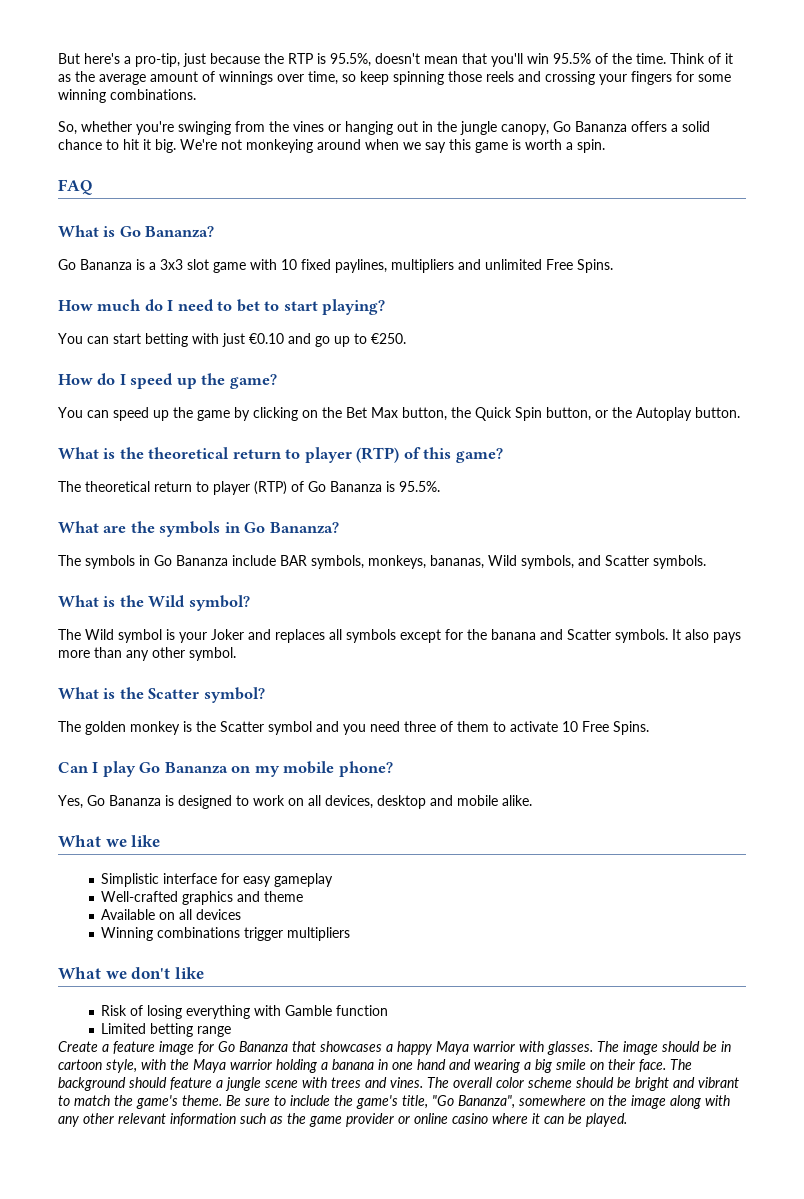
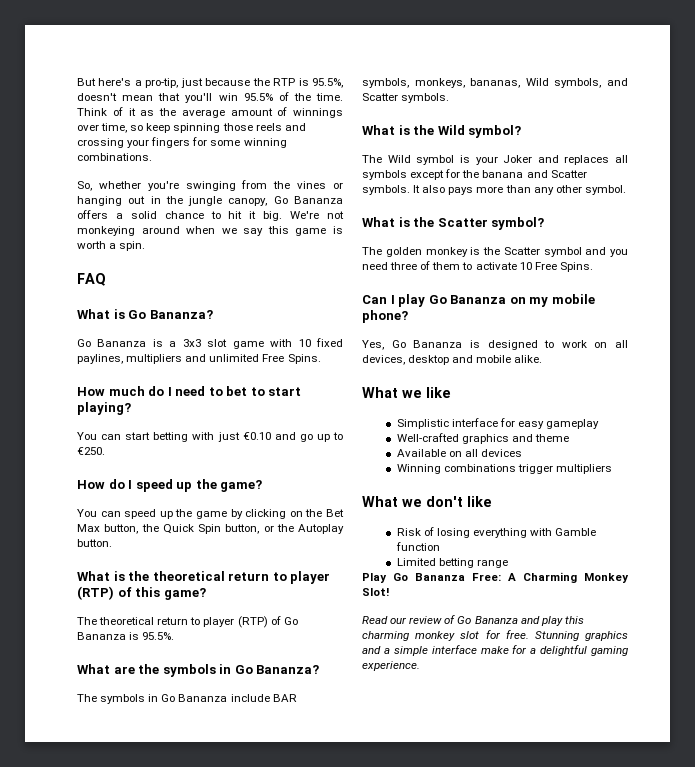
[58,1041,731,1055] [58,1059,692,1073] [58,1077,739,1091] [58,1095,730,1109] [58,1113,627,1127] Create a feature image for Go Bananza that showcases a happy Maya warrior with glasses. The image should be in cartoon style, with the Maya warrior holding a banana in one hand and wearing a big smile on their face. The background should feature a jungle scene with trees and vines. The overall color scheme should be bright and vibrant to match the game's theme. Be sure to include the game's title, "Go Bananza", somewhere on the image along with any other relevant information such as the game provider or online casino where it can be played. -> [362,572,629,583] [362,588,389,596] [362,615,584,626] [362,630,628,641] [362,645,628,656] [362,661,420,671] Play Go Bananza Free: A Charming Monkey Slot! // Read our review of Go Bananza and play this charming monkey slot for free. Stunning graphics and a simple interface make for a delightful gaming experience.

